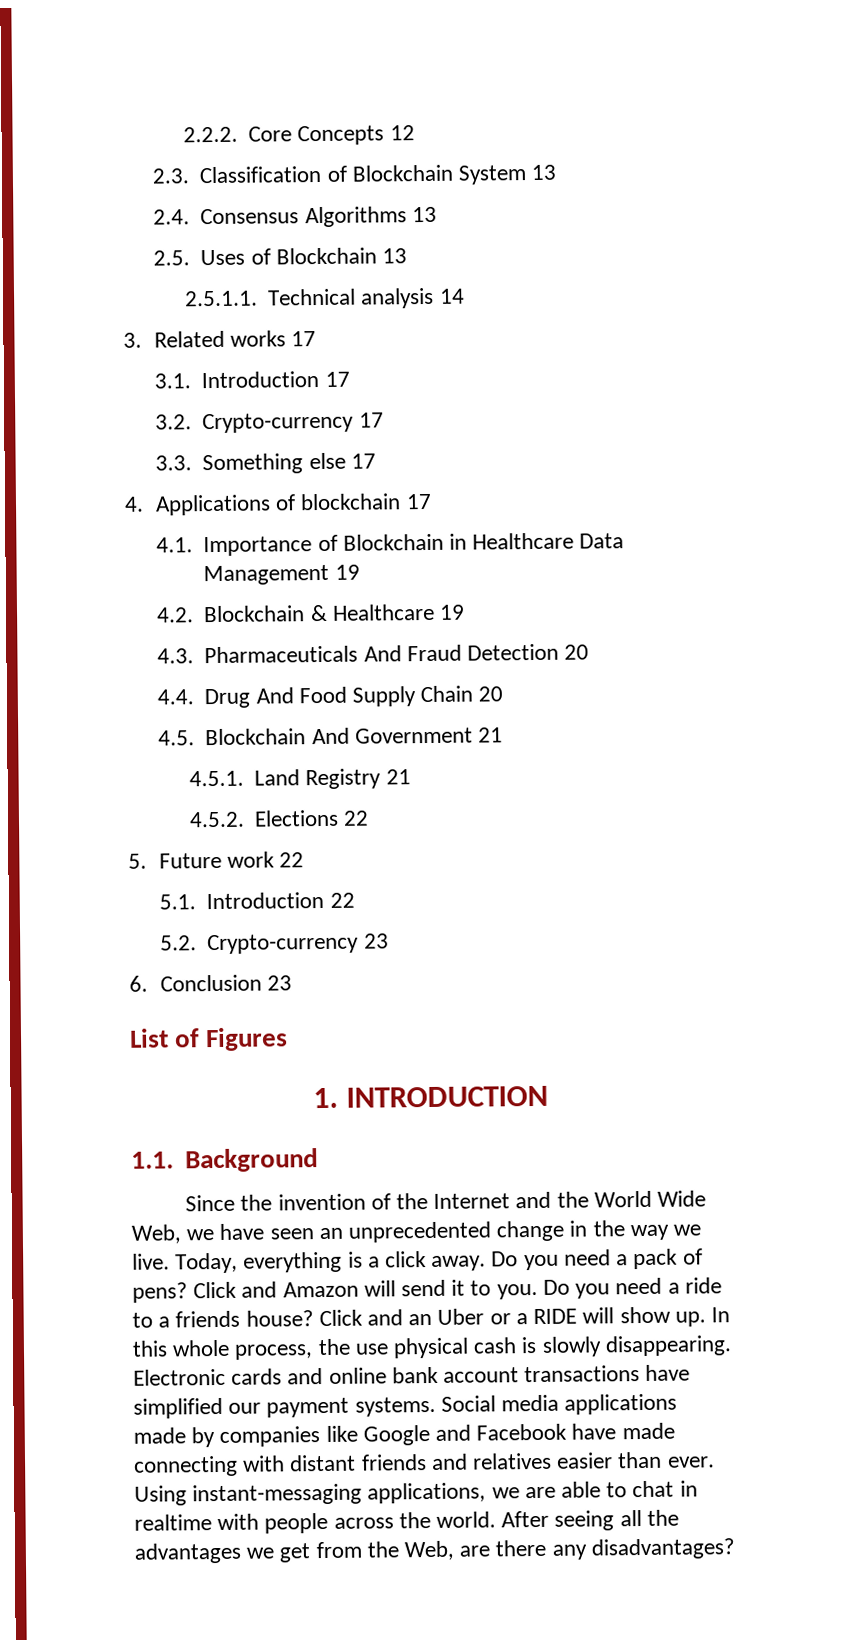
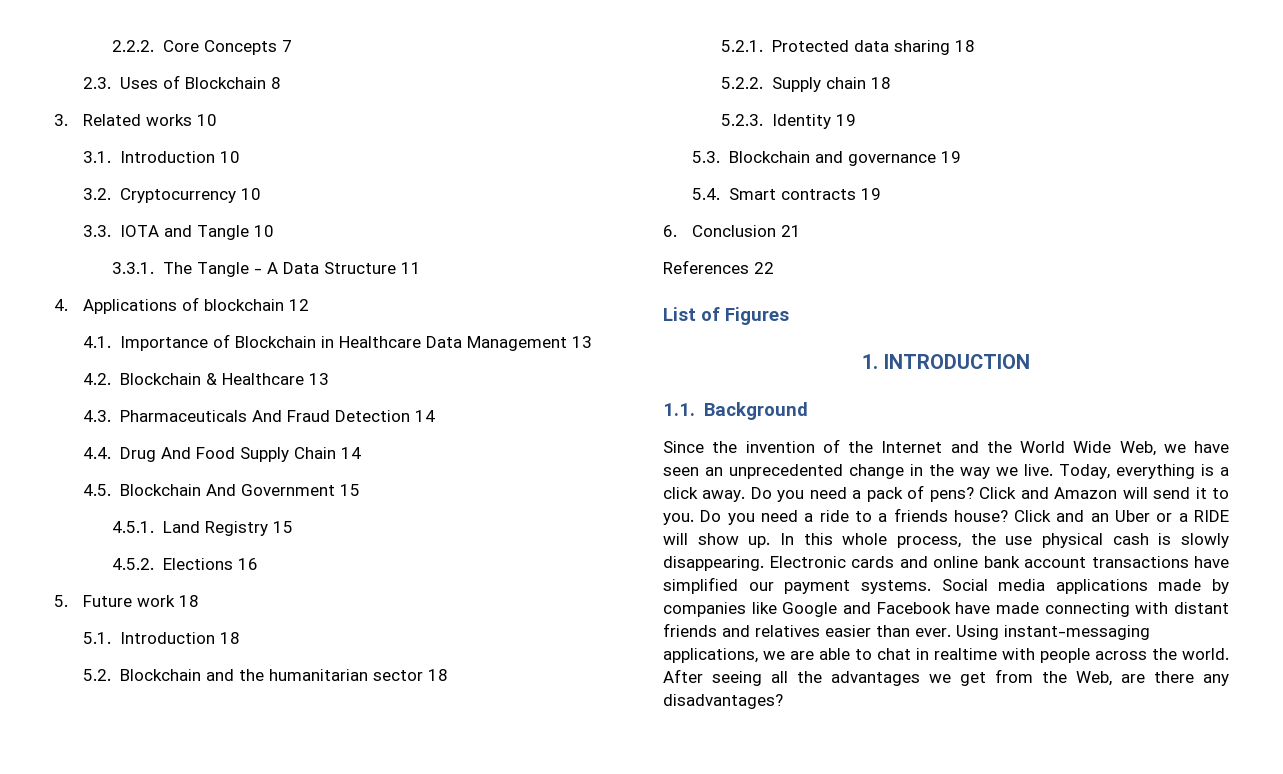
[389,125,415,141] [151,164,557,185] [152,206,437,228] [152,247,407,266] [184,287,465,309] 12 // 2.3. Classification of Blockchain System 13 // 2.4. Consensus Algorithms 13 // 2.5. Uses of Blockchain 13 // 2.5.1.1. Technical analysis 14 -> [281,40,292,52] [83,75,281,89] 7 // 2.3. Uses of Blockchain 8
[291,331,317,347] 17 -> [197,114,218,126] 10
[324,371,350,387] 17 -> [219,151,240,163] 10
[202,412,384,434] Crypto-currency 17 -> [119,188,261,203] Cryptocurrency 10
[202,452,376,475] Something else 17 -> [119,225,274,240] [112,262,421,277] IOTA and Tangle 10 // 3.3.1. The Tangle - A Data Structure 11
[405,493,432,510] 17 -> [289,299,310,311] 12
[334,564,360,580] 19 -> [571,336,592,348] 13
[438,604,465,620] 19 -> [308,373,329,385] 13
[564,644,590,660] 20 -> [414,410,435,422] 14
[478,686,504,702] 20 -> [340,447,361,459] 14
[477,727,503,743] 21 -> [339,484,360,496] 15
[385,769,411,785] 21 -> [272,521,293,533] 15
[343,810,370,826] 22 -> [237,558,258,570] 16
[279,852,305,868] 22 -> [179,595,200,607] 18
[329,892,355,908] 22 -> [219,632,240,644] 18
[207,933,389,955] Crypto-currency 23 -> [119,669,448,681] [721,40,975,55] [721,77,891,92] [721,114,856,129] [692,151,961,166] [692,188,881,200] Blockchain and the humanitarian sector 18 // 5.2.1. Protected data sharing 18 // 5.2.2. Supply chain 18 // 5.2.3. Identity 19 // 5.3. Blockchain and governance 19 // 5.4. Smart contracts 19
[267,975,293,991] 23 -> [781,225,802,237] [663,260,774,274] 21 // References 22

